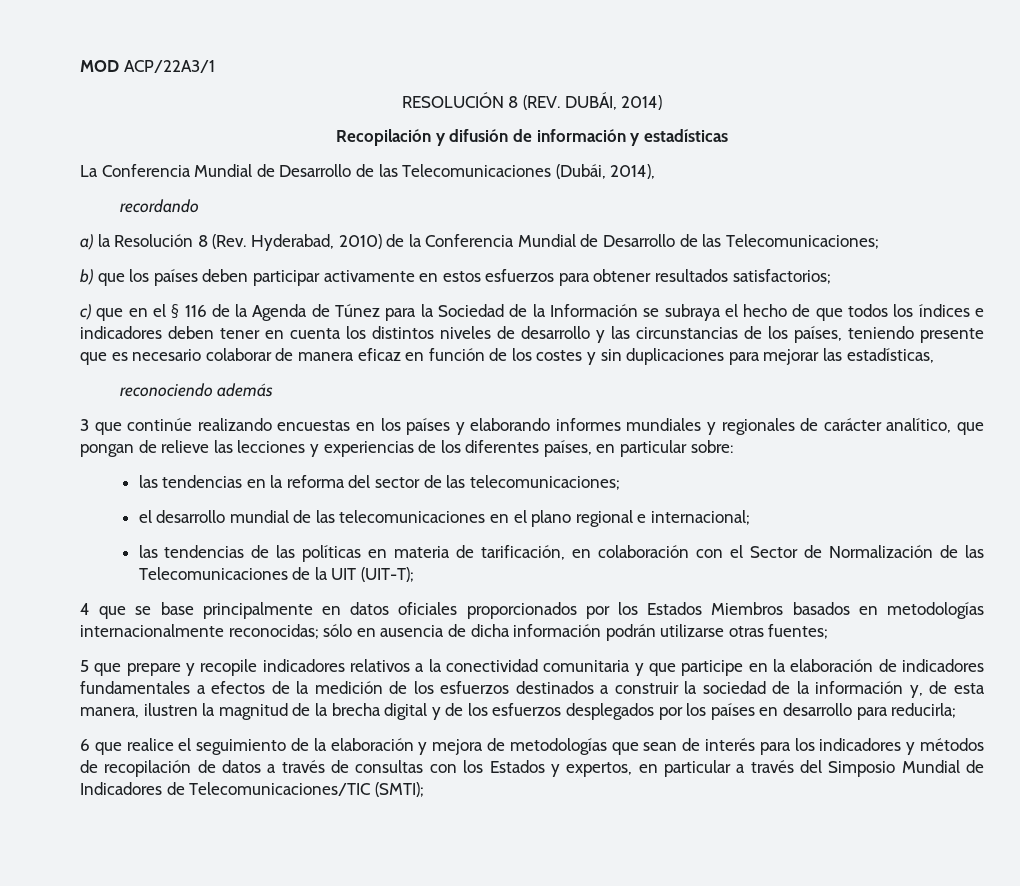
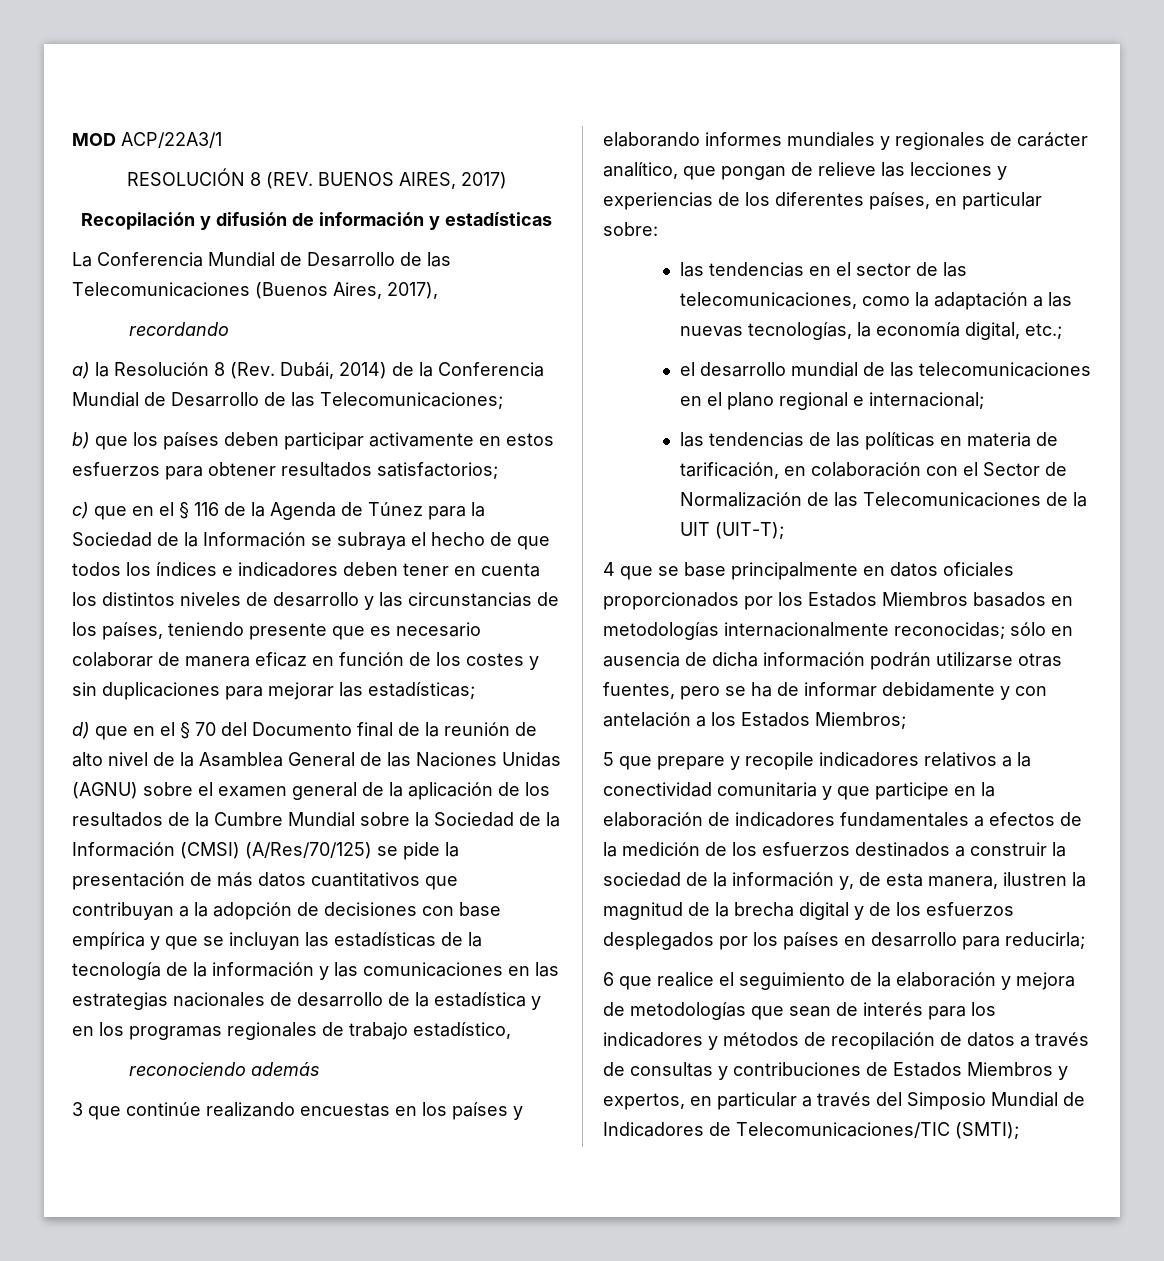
[564,92,663,110] DUBÁI, 2014) -> [317,172,507,189] BUENOS AIRES, 2017)
[555,164,656,179] (Dubái, 2014), -> [255,282,438,299] (Buenos Aires, 2017),
[250,234,382,251] Hyderabad, 2010) -> [280,362,387,379] Dubái, 2014)
[846,348,934,363] estadísticas, -> [368,682,475,699] [72,722,537,740] [72,752,561,767] [72,782,550,800] [72,812,560,827] [72,842,459,860] [72,872,458,890] [72,902,501,920] [72,932,482,950] [72,962,559,980] [72,992,541,1010] [72,1022,511,1040] estadísticas; // d) que en el § 70 del Documento final de la reunión de alto nivel de la Asamblea General de las Naciones Unidas (AGNU) sobre el examen general de la aplicación de los resultados de la Cumbre Mundial sobre la Sociedad de la Información (CMSI) (A/Res/70/125) se pide la presentación de más datos cuantitativos que contribuyan a la adopción de decisiones con base empírica y que se incluyan las estadísticas de la tecnología de la información y las comunicaciones en las estrategias nacionales de desarrollo de la estadística y en los programas regionales de trabajo estadístico,
[270,475,620,490] la reforma del sector de las telecomunicaciones; -> [835,262,967,277] [679,292,1072,310] [679,322,1062,340] el sector de las telecomunicaciones, como la adaptación a las nuevas tecnologías, la economía digital, etc.;
[768,624,829,639] fuentes; -> [603,682,1047,700] [603,712,906,729] fuentes, pero se ha de informar debidamente y con antelación a los Estados Miembros;
[429,760,545,773] con los Estados -> [718,1062,1053,1080] y contribuciones de Estados Miembros

